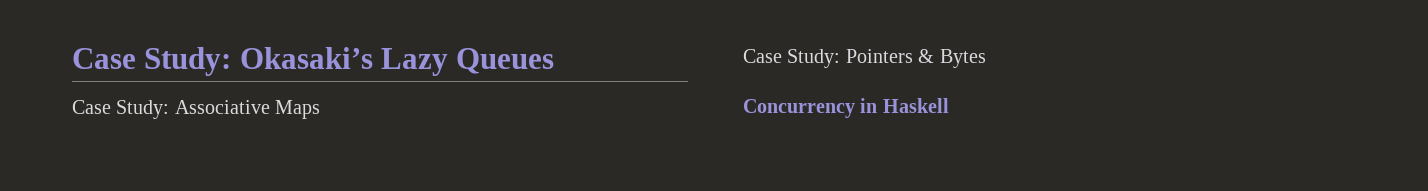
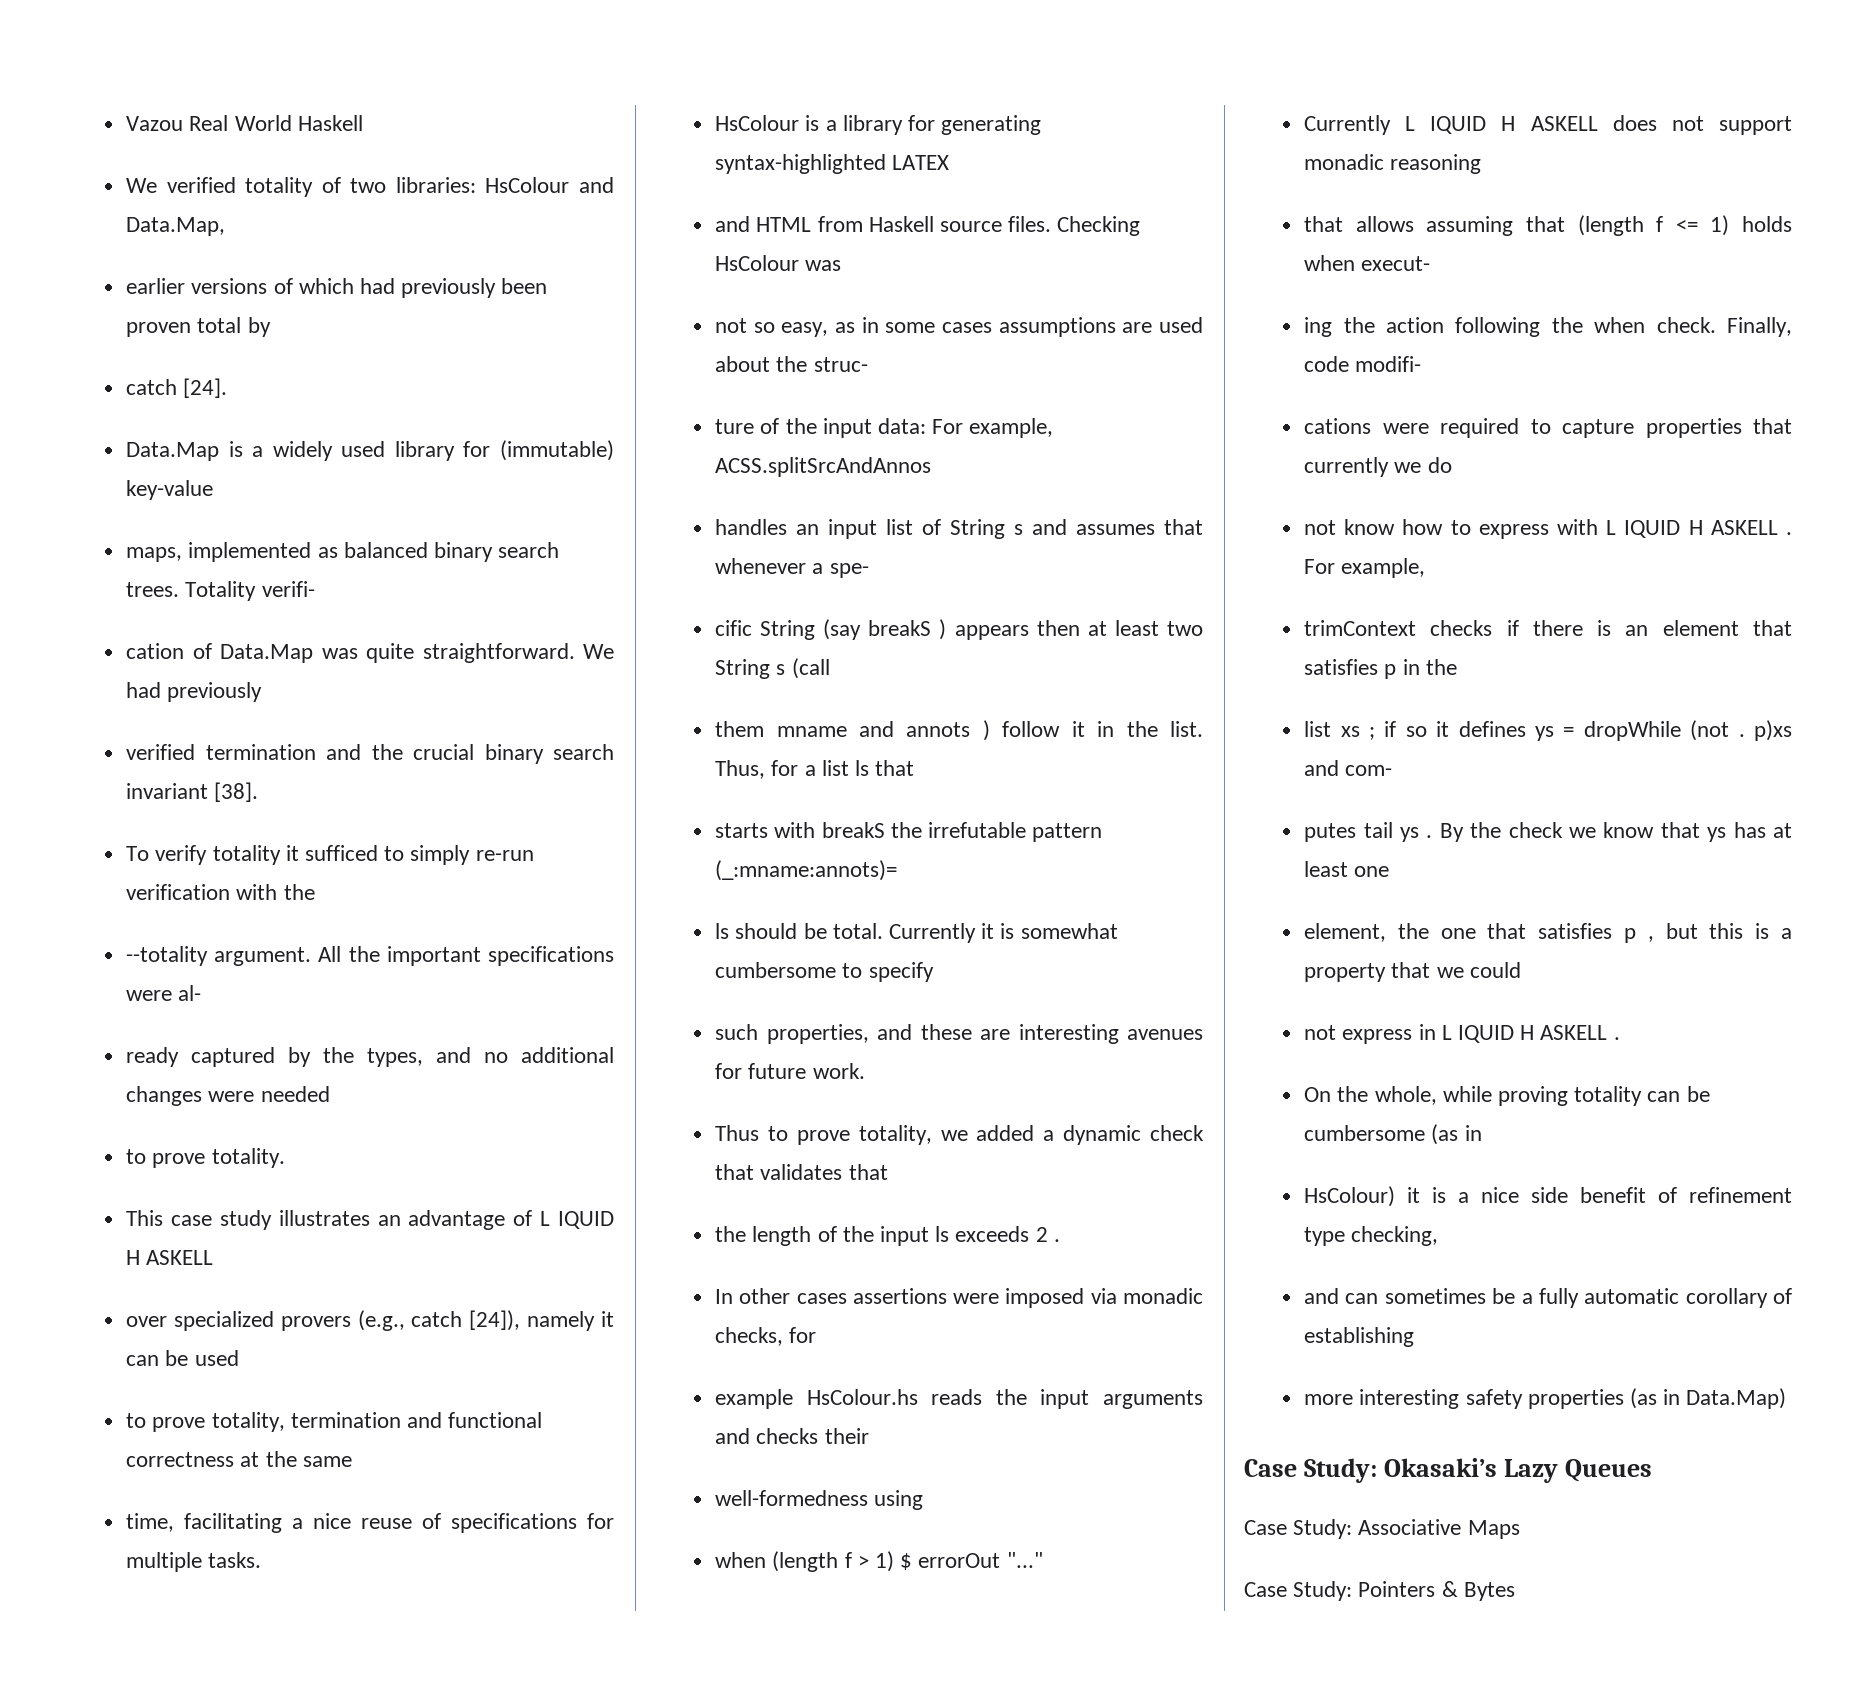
(72, 58) none -> [126,115,363,131] [126,177,614,197] [126,217,226,236] [126,278,548,298] [126,317,271,337] [126,378,228,398] [126,440,614,461] [126,480,214,500] [126,542,560,562] [126,581,315,601] [126,643,614,663] [126,682,263,702] [126,744,614,764] [126,782,259,802] [126,845,534,865] [126,884,315,900] [126,946,614,966] [126,985,202,1001] [126,1047,614,1067] [126,1086,330,1106] [126,1148,285,1168] [126,1210,614,1230] [126,1250,214,1265] [126,1310,614,1331] [126,1350,239,1366] [126,1412,543,1432] [126,1451,352,1467] [126,1513,614,1533] [126,1552,262,1572] [715,115,1042,135] [715,154,950,174] [715,216,1141,236] [715,255,842,271] [715,317,1203,337] [715,356,868,372] [715,418,1054,438] [715,457,932,477] [715,519,1203,539] [715,558,869,578] [715,619,1203,640] [715,658,830,679] [715,720,1203,741] [715,760,915,779] [715,822,1103,842] [715,860,898,881] [715,923,1118,943] [715,962,934,982] [715,1024,1203,1044] [715,1063,865,1079] [715,1125,1204,1145] [715,1164,888,1180] [715,1226,1060,1246] [715,1288,1203,1308] [715,1327,817,1346] [715,1389,1203,1409] [715,1428,869,1444] [715,1490,924,1510] [715,1551,1043,1572] [1304,115,1792,135] [1304,154,1482,174] [1304,215,1792,236] [1304,255,1431,271] [1304,317,1792,337] [1304,356,1422,372] [1304,418,1792,438] [1304,457,1452,477] [1304,519,1792,539] [1304,558,1426,578] [1304,620,1792,636] [1304,659,1457,679] [1304,720,1792,741] [1304,760,1393,776] [1304,822,1792,842] [1304,861,1390,877] [1304,923,1792,943] [1304,962,1521,982] [1304,1024,1620,1044] [1304,1086,1710,1106] [1304,1124,1482,1145] [1304,1186,1792,1207] [1304,1226,1439,1246] [1304,1288,1792,1308] [1304,1327,1415,1347] [1304,1388,1787,1409] Vazou Real World Haskell // We verified totality of two libraries: HsColour and Data.Map, // earlier versions of which had previously been proven total by // catch [24]. // Data.Map is a widely used library for (immutable) key-value // maps, implemented as balanced binary search trees. Totality verifi- // cation of Data.Map was quite straightforward. We had previously // verified termination and the crucial binary search invariant [38]. // To verify totality it sufficed to simply re-run verification with the // --totality argument. All the important specifications were al- // ready captured by the types, and no additional changes were needed // to prove totality. // This case study illustrates an advantage of L IQUID H ASKELL // over specialized provers (e.g., catch [24]), namely it can be used // to prove totality, termination and functional correctness at the same // time, facilitating a nice reuse of specifications for multiple tasks. // HsColour is a library for generating syntax-highlighted LATEX // and HTML from Haskell source files. Checking HsColour was // not so easy, as in some cases assumptions are used about the struc- // ture of the input data: For example, ACSS.splitSrcAndAnnos // handles an input list of String s and assumes that whenever a spe- // cific String (say breakS ) appears then at least two String s (call // them mname and annots ) follow it in the list. Thus, for a list ls that // starts with breakS the irrefutable pattern (_:mname:annots)= // ls should be total. Currently it is somewhat cumbersome to specify // such properties, and these are interesting avenues for future work. // Thus to prove totality, we added a dynamic check that validates that // the length of the input ls exceeds 2 . // In other cases assertions were imposed via monadic checks, for // example HsColour.hs reads the input arguments and checks their // well-formedness using // when (length f > 1) $ errorOut "..." // Currently L IQUID H ASKELL does not support monadic reasoning // that allows assuming that (length f <= 1) holds when execut- // ing the action following the when check. Finally, code modifi- // cations were required to capture properties that currently we do // not know how to express with L IQUID H ASKELL . For example, // trimContext checks if there is an element that satisfies p in the // list xs ; if so it defines ys = dropWhile (not . p)xs and com- // putes tail ys . By the check we know that ys has at least one // element, the one that satisfies p , but this is a property that we could // not express in L IQUID H ASKELL . // On the whole, while proving totality can be cumbersome (as in // HsColour) it is a nice side benefit of refinement type checking, // and can sometimes be a fully automatic corollary of establishing // more interesting safety properties (as in Data.Map) //
[743,98,949,118] // Concurrency in Haskell -> (1515, 1591) none

